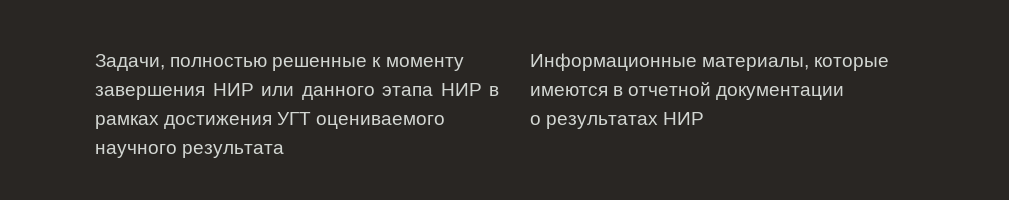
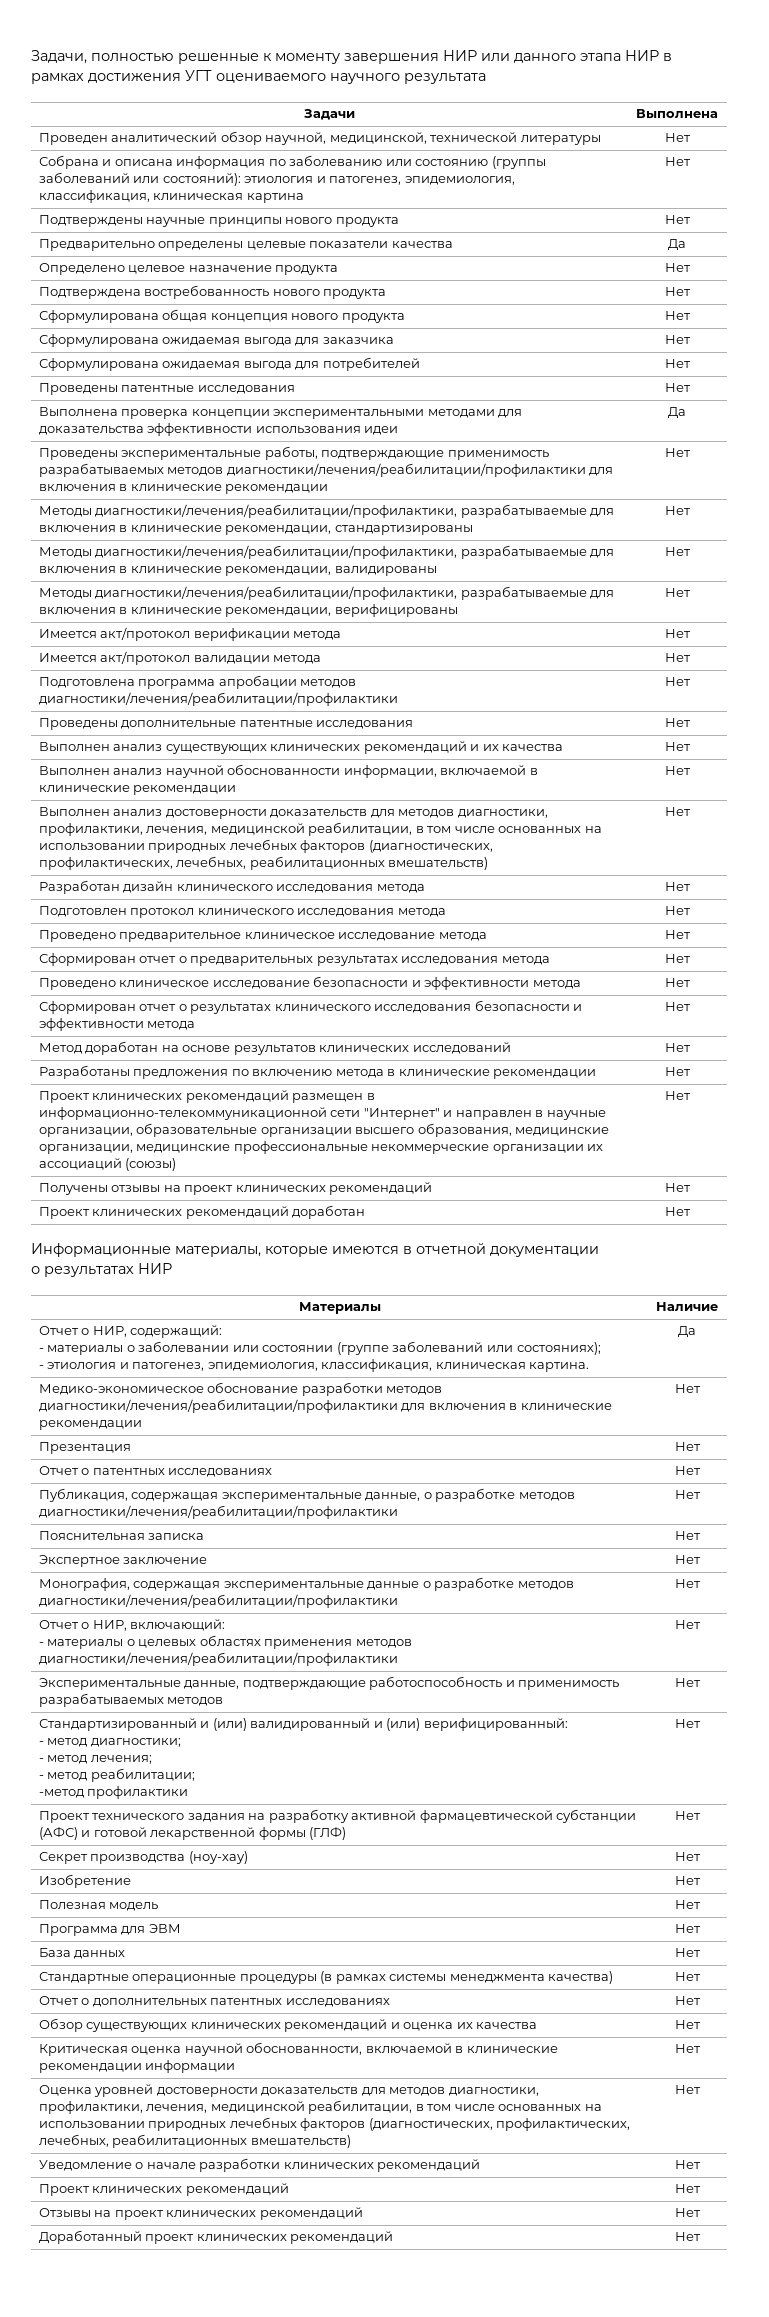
(285, 151) none -> [304,109,355,120] [636,109,718,118] [38,131,601,145] [664,133,691,142] [38,155,546,169] [38,172,515,186] [38,190,304,203] [664,157,691,166] [38,215,399,227] [664,215,691,224] [38,239,453,251] [668,239,686,251] [38,263,339,275] [664,263,691,272] [38,285,387,299] [664,287,691,296] [38,309,405,323] [664,311,691,320] [38,334,394,347] [664,335,691,344] [38,357,420,371] [664,359,691,368] [38,383,295,395] [664,383,691,392] [38,407,523,419] [38,423,399,436] [668,407,686,419] [38,446,549,460] [38,463,614,477] [38,484,329,494] [664,448,691,457] [38,504,615,518] [38,525,473,535] [664,506,691,515] [38,545,615,559] [38,566,437,576] [664,547,691,556] [38,586,615,600] [38,604,458,617] [664,588,691,597] [38,627,342,641] [664,629,691,638] [38,651,322,665] [664,653,691,662] [38,675,357,689] [38,692,398,706] [664,677,691,686] [38,718,414,730] [664,718,691,727] [38,741,564,754] [664,742,691,751] [38,764,538,778] [38,785,237,795] [664,766,691,775] [38,807,548,819] [38,822,602,836] [38,839,493,853] [38,856,489,870] [664,807,691,816] [38,880,425,894] [664,882,691,891] [38,906,446,918] [664,906,691,915] [38,930,487,942] [664,930,691,939] [38,953,550,966] [664,954,691,963] [38,976,581,990] [664,978,691,987] [38,1000,583,1014] [38,1018,196,1031] [664,1002,691,1011] [38,1041,511,1055] [664,1043,691,1052] [38,1065,597,1079] [664,1067,691,1076] [38,1090,375,1103] [38,1107,606,1120] [38,1123,610,1137] [38,1141,604,1154] [38,1158,177,1171] [664,1091,691,1100] [38,1182,433,1195] [664,1183,691,1192] [38,1205,366,1219] [664,1207,691,1216] // Задачи | Выполнена // Проведен аналитический обзор научной, медицинской, технической литературы | Нет // Собрана и описана информация по заболеванию или состоянию (группы заболеваний или состояний): этиология и патогенез, эпидемиология, классификация, клиническая картина | Нет // Подтверждены научные принципы нового продукта | Нет // Предварительно определены целевые показатели качества | Да // Определено целевое назначение продукта | Нет // Подтверждена востребованность нового продукта | Нет // Сформулирована общая концепция нового продукта | Нет // Сформулирована ожидаемая выгода для заказчика | Нет // Сформулирована ожидаемая выгода для потребителей | Нет // Проведены патентные исследования | Нет // Выполнена проверка концепции экспериментальными методами для доказательства эффективности использования идеи | Да // Проведены экспериментальные работы, подтверждающие применимость разрабатываемых методов диагностики/лечения/реабилитации/профилактики для включения в клинические рекомендации | Нет // Методы диагностики/лечения/реабилитации/профилактики, разрабатываемые для включения в клинические рекомендации, стандартизированы | Нет // Методы диагностики/лечения/реабилитации/профилактики, разрабатываемые для включения в клинические рекомендации, валидированы | Нет // Методы диагностики/лечения/реабилитации/профилактики, разрабатываемые для включения в клинические рекомендации, верифицированы | Нет // Имеется акт/протокол верификации метода | Нет // Имеется акт/протокол валидации метода | Нет // Подготовлена программа апробации методов диагностики/лечения/реабилитации/профилактики | Нет // Проведены дополнительные патентные исследования | Нет // Выполнен анализ существующих клинических рекомендаций и их качества | Нет // Выполнен анализ научной обоснованности информации, включаемой в клинические рекомендации | Нет // Выполнен анализ достоверности доказательств для методов диагностики, профилактики, лечения, медицинской реабилитации, в том числе основанных на использовании природных лечебных факторов (диагностических, профилактических, лечебных, реабилитационных вмешательств) | Нет // Разработан дизайн клинического исследования метода | Нет // Подготовлен протокол клинического исследования метода | Нет // Проведено предварительное клиническое исследование метода | Нет // Сформирован отчет о предварительных результатах исследования метода | Нет // Проведено клиническое исследование безопасности и эффективности метода | Нет // Сформирован отчет о результатах клинического исследования безопасности и эффективности метода | Нет // Метод доработан на основе результатов клинических исследований | Нет // Разработаны предложения по включению метода в клинические рекомендации | Нет // Проект клинических рекомендаций размещен в информационно-телекоммуникационной сети "Интернет" и направлен в научные организации, образовательные организации высшего образования, медицинские организации, медицинские профессиональные некоммерческие организации их ассоциаций (союзы) | Нет // Получены отзывы на проект клинических рекомендаций | Нет // Проект клинических рекомендаций доработан | Нет
(705, 118) none -> [298,1302,381,1314] [656,1302,718,1311] [38,1325,223,1338] [38,1341,601,1355] [38,1359,590,1372] [678,1326,696,1338] [38,1382,443,1396] [38,1399,612,1413] [38,1420,142,1430] [674,1384,701,1393] [38,1442,131,1454] [674,1442,701,1451] [38,1466,273,1477] [674,1466,701,1475] [38,1488,575,1502] [38,1505,398,1519] [674,1490,701,1499] [38,1531,205,1541] [674,1531,701,1540] [38,1555,208,1567] [674,1555,701,1564] [38,1577,574,1591] [38,1594,398,1608] [674,1579,701,1588] [38,1619,226,1631] [38,1635,412,1649] [38,1652,398,1666] [674,1620,701,1629] [38,1676,620,1690] [38,1693,224,1707] [674,1678,701,1687] [38,1718,568,1731] [38,1738,181,1747] [38,1755,152,1764] [38,1768,195,1782] [38,1786,189,1799] [674,1719,701,1728] [38,1809,637,1823] [38,1827,347,1840] [674,1811,701,1820] [38,1851,248,1864] [674,1852,701,1861] [38,1874,131,1888] [674,1876,701,1885] [38,1900,159,1911] [674,1900,701,1909] [38,1924,181,1936] [674,1924,701,1933] [38,1948,126,1959] [674,1948,701,1957] [38,1971,614,1984] [674,1972,701,1981] [38,1996,390,2007] [674,1996,701,2005] [38,2018,538,2032] [674,2020,701,2029] [38,2042,558,2056] [38,2060,236,2073] [674,2044,701,2053] [38,2084,539,2097] [38,2100,602,2114] [38,2117,631,2131] [38,2134,351,2148] [674,2085,701,2094] [38,2158,481,2172] [674,2160,701,2169] [38,2183,289,2196] [674,2184,701,2193] [38,2207,363,2220] [674,2208,701,2217] [38,2230,394,2244] [674,2232,701,2241] // Материалы | Наличие // Отчет о НИР, содержащий: // - материалы о заболевании или состоянии (группе заболеваний или состояниях); // - этиология и патогенез, эпидемиология, классификация, клиническая картина. | Да // Медико-экономическое обоснование разработки методов диагностики/лечения/реабилитации/профилактики для включения в клинические рекомендации | Нет // Презентация | Нет // Отчет о патентных исследованиях | Нет // Публикация, содержащая экспериментальные данные, о разработке методов диагностики/лечения/реабилитации/профилактики | Нет // Пояснительная записка | Нет // Экспертное заключение | Нет // Монография, содержащая экспериментальные данные о разработке методов диагностики/лечения/реабилитации/профилактики | Нет // Отчет о НИР, включающий: // - материалы о целевых областях применения методов диагностики/лечения/реабилитации/профилактики | Нет // Экспериментальные данные, подтверждающие работоспособность и применимость разрабатываемых методов | Нет // Стандартизированный и (или) валидированный и (или) верифицированный: // - метод диагностики; // - метод лечения; // - метод реабилитации; // -метод профилактики | Нет // Проект технического задания на разработку активной фармацевтической субстанции (АФС) и готовой лекарственной формы (ГЛФ) | Нет // Секрет производства (ноу-хау) | Нет // Изобретение | Нет // Полезная модель | Нет // Программа для ЭВМ | Нет // База данных | Нет // Стандартные операционные процедуры (в рамках системы менеджмента качества) | Нет // Отчет о дополнительных патентных исследованиях | Нет // Обзор существующих клинических рекомендаций и оценка их качества | Нет // Критическая оценка научной обоснованности, включаемой в клинические рекомендации информации | Нет // Оценка уровней достоверности доказательств для методов диагностики, профилактики, лечения, медицинской реабилитации, в том числе основанных на использовании природных лечебных факторов (диагностических, профилактических, лечебных, реабилитационных вмешательств) | Нет // Уведомление о начале разработки клинических рекомендаций | Нет // Проект клинических рекомендаций | Нет // Отзывы на проект клинических рекомендаций | Нет // Доработанный проект клинических рекомендаций | Нет

